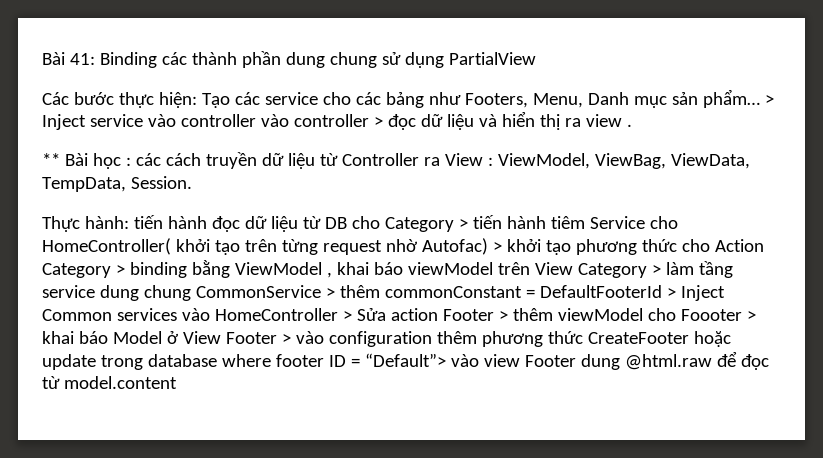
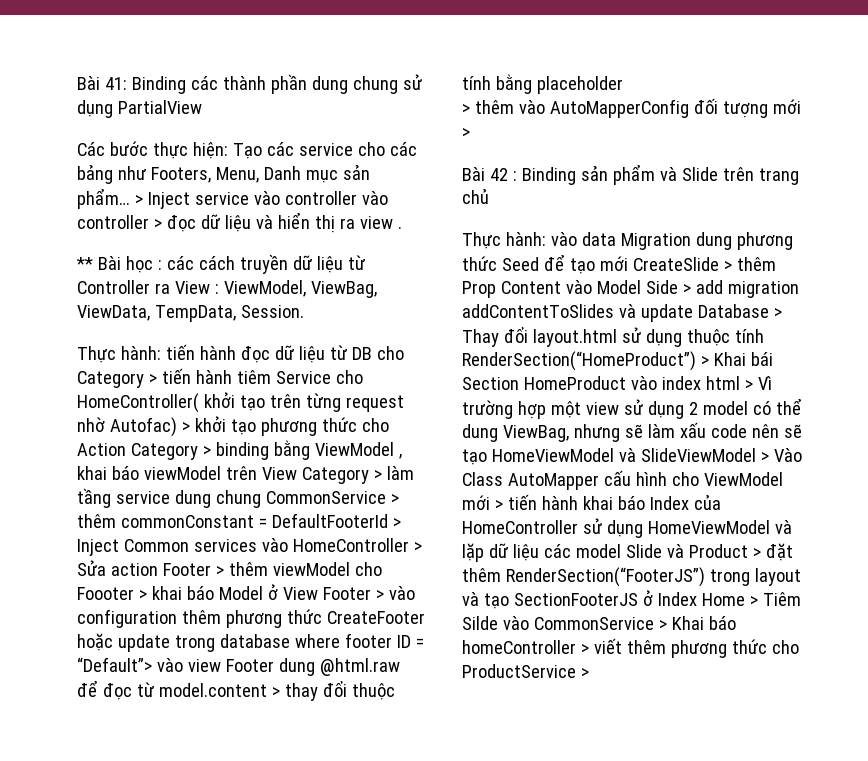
(177, 382) none -> [271,680,395,701] [462,74,623,94] [462,98,801,118] [462,128,470,138] [462,164,799,185] [462,188,489,204] [462,232,793,250] [462,254,776,274] [462,280,799,298] [462,304,782,322] [462,326,764,347] [462,351,773,371] [462,376,772,390] [462,398,802,419] [462,422,802,442] [462,448,802,465] [462,470,783,490] [462,494,721,510] [462,518,792,538] [462,543,793,562] [462,567,801,587] [462,590,801,609] [462,616,736,630] [462,638,799,658] [462,664,589,678] > thay đổi thuộc tính bằng placeholder // > thêm vào AutoMapperConfig đối tượng mới > // Bài 42 : Binding sản phẩm và Slide trên trang chủ // Thực hành: vào data Migration dung phương thức Seed để tạo mới CreateSlide > thêm Prop Content vào Model Side > add migration addContentToSlides và update Database > Thay đổi layout.html sử dụng thuộc tính RenderSection(“HomeProduct”) > Khai bái Section HomeProduct vào index html > Vì trường hợp một view sử dụng 2 model có thể dung ViewBag, nhưng sẽ làm xấu code nên sẽ tạo HomeViewModel và SlideViewModel > Vào Class AutoMapper cấu hình cho ViewModel mới > tiến hành khai báo Index của HomeController sử dụng HomeViewModel và lặp dữ liệu các model Slide và Product > đặt thêm RenderSection(“FooterJS”) trong layout và tạo SectionFooterJS ở Index Home > Tiêm Silde vào CommonService > Khai báo homeController > viết thêm phương thức cho ProductService >

